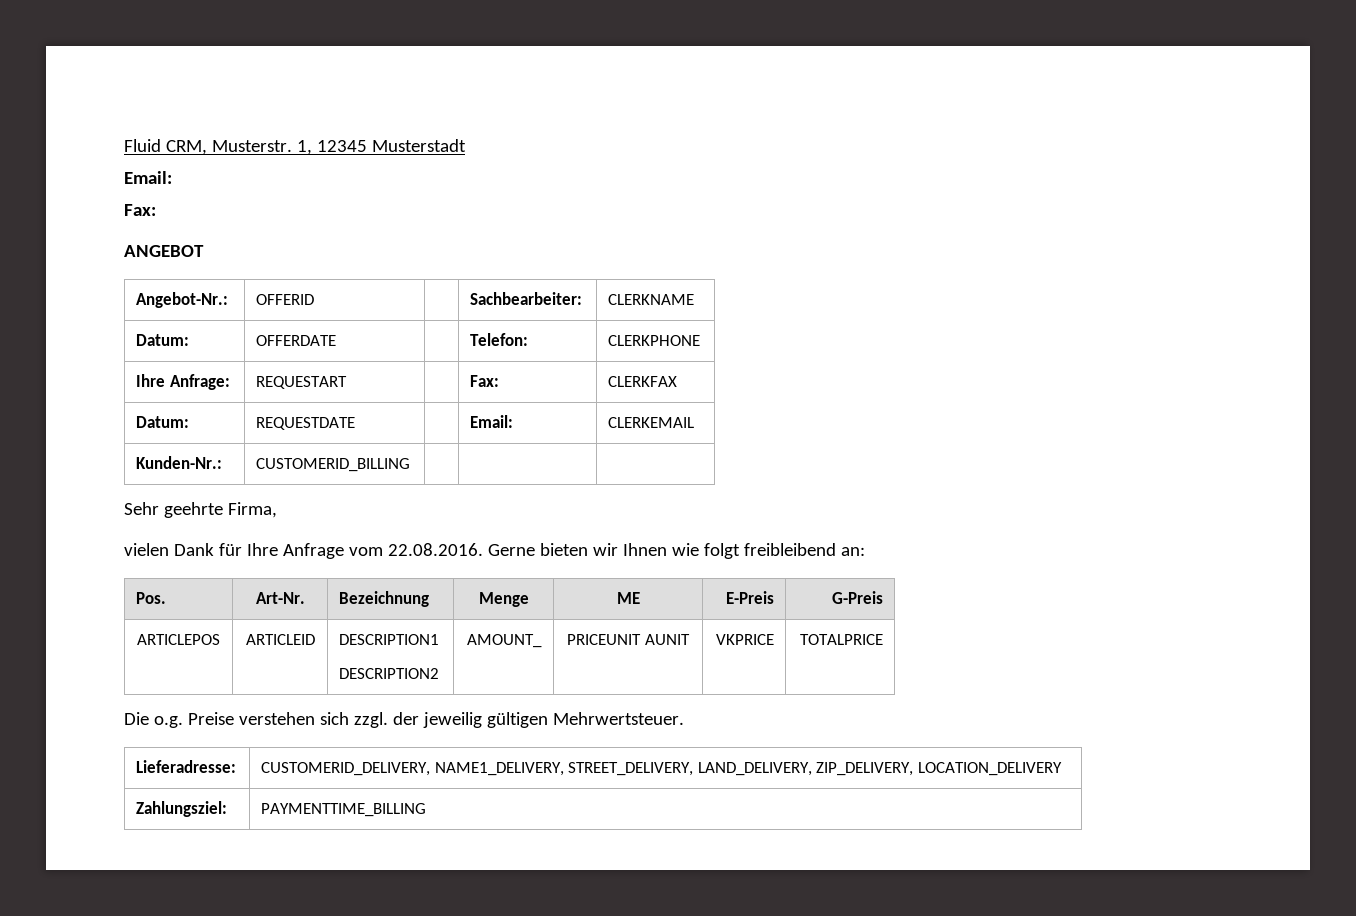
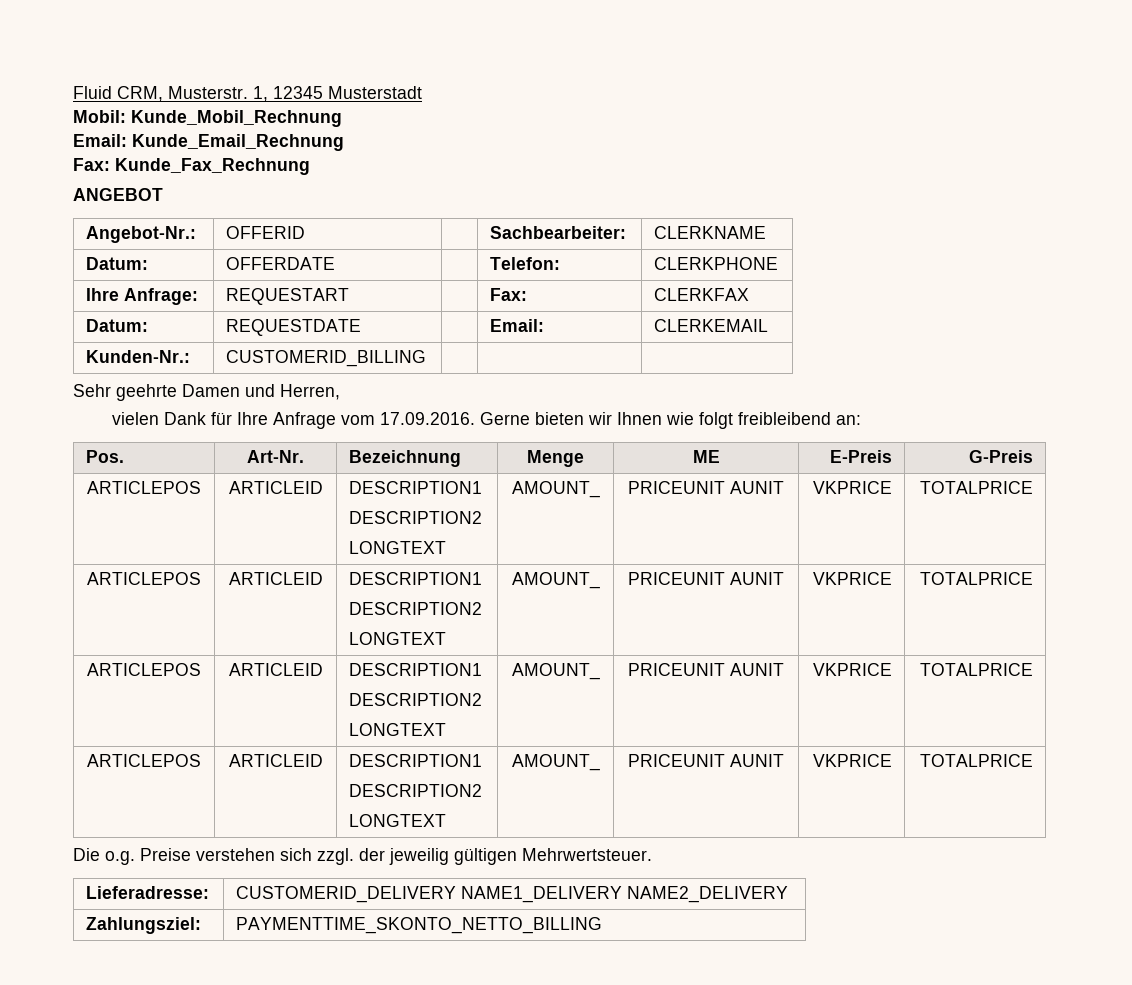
[124,171,172,184] [124,204,156,216] // Email: // Fax: -> [73,110,342,127] [73,134,344,151] [73,158,310,175] // Mobil: Kunde_Mobil_Rechnung // Email: Kunde_Email_Rechnung // Fax: Kunde_Fax_Rechnung
[227,502,277,518] Firma, -> [182,384,340,400] Damen und Herren,
[387,543,483,556] 22.08.2016. -> [380,412,476,425] 17.09.2016.
(440, 673) none -> [349,541,447,554] [511,481,600,498] [628,481,784,494] [812,481,892,494] [919,481,1033,494] [87,572,201,585] [228,572,323,585] [349,572,483,585] [349,602,483,615] [349,632,447,645] [511,572,600,589] [628,572,784,585] [812,572,892,585] [919,572,1033,585] [87,663,201,676] [228,663,323,676] [349,663,483,676] [349,693,483,706] [349,723,447,736] [511,663,600,680] [628,663,784,676] [812,663,892,676] [919,663,1033,676] [87,754,201,767] [228,754,323,767] [349,754,483,767] [349,784,483,797] [349,814,447,827] // LONGTEXT | AMOUNT_ | PRICEUNIT AUNIT | VKPRICE | TOTALPRICE // ARTICLEPOS | ARTICLEID | DESCRIPTION1 // DESCRIPTION2 // LONGTEXT | AMOUNT_ | PRICEUNIT AUNIT | VKPRICE | TOTALPRICE // ARTICLEPOS | ARTICLEID | DESCRIPTION1 // DESCRIPTION2 // LONGTEXT | AMOUNT_ | PRICEUNIT AUNIT | VKPRICE | TOTALPRICE // ARTICLEPOS | ARTICLEID | DESCRIPTION1 // DESCRIPTION2 // LONGTEXT
[261,762,1062,776] CUSTOMERID_DELIVERY, NAME1_DELIVERY, STREET_DELIVERY, LAND_DELIVERY, ZIP_DELIVERY, LOCATION_DELIVERY -> [236,886,789,903] CUSTOMERID_DELIVERY NAME1_DELIVERY NAME2_DELIVERY
[261,803,427,817] PAYMENTTIME_BILLING -> [236,917,603,934] PAYMENTTIME_SKONTO_NETTO_BILLING

